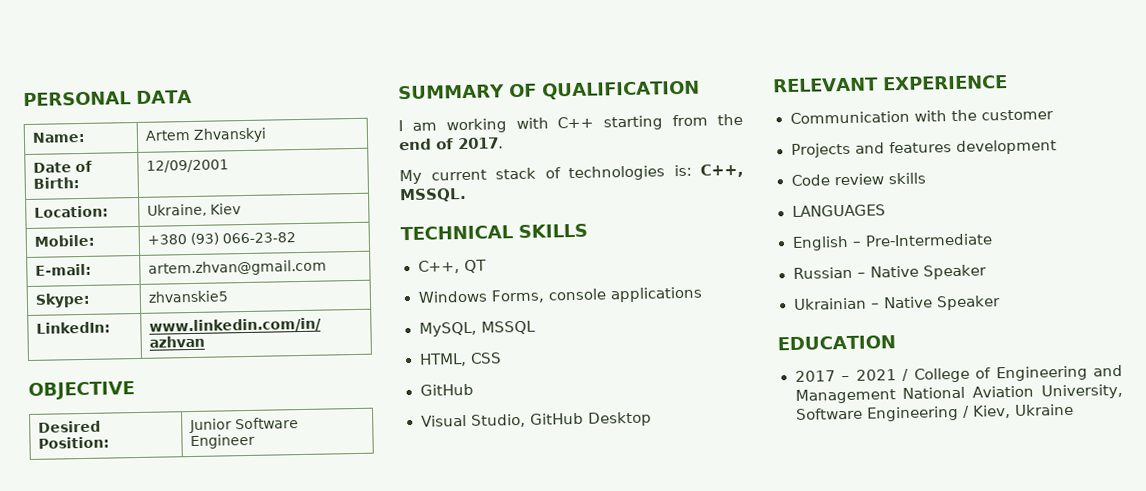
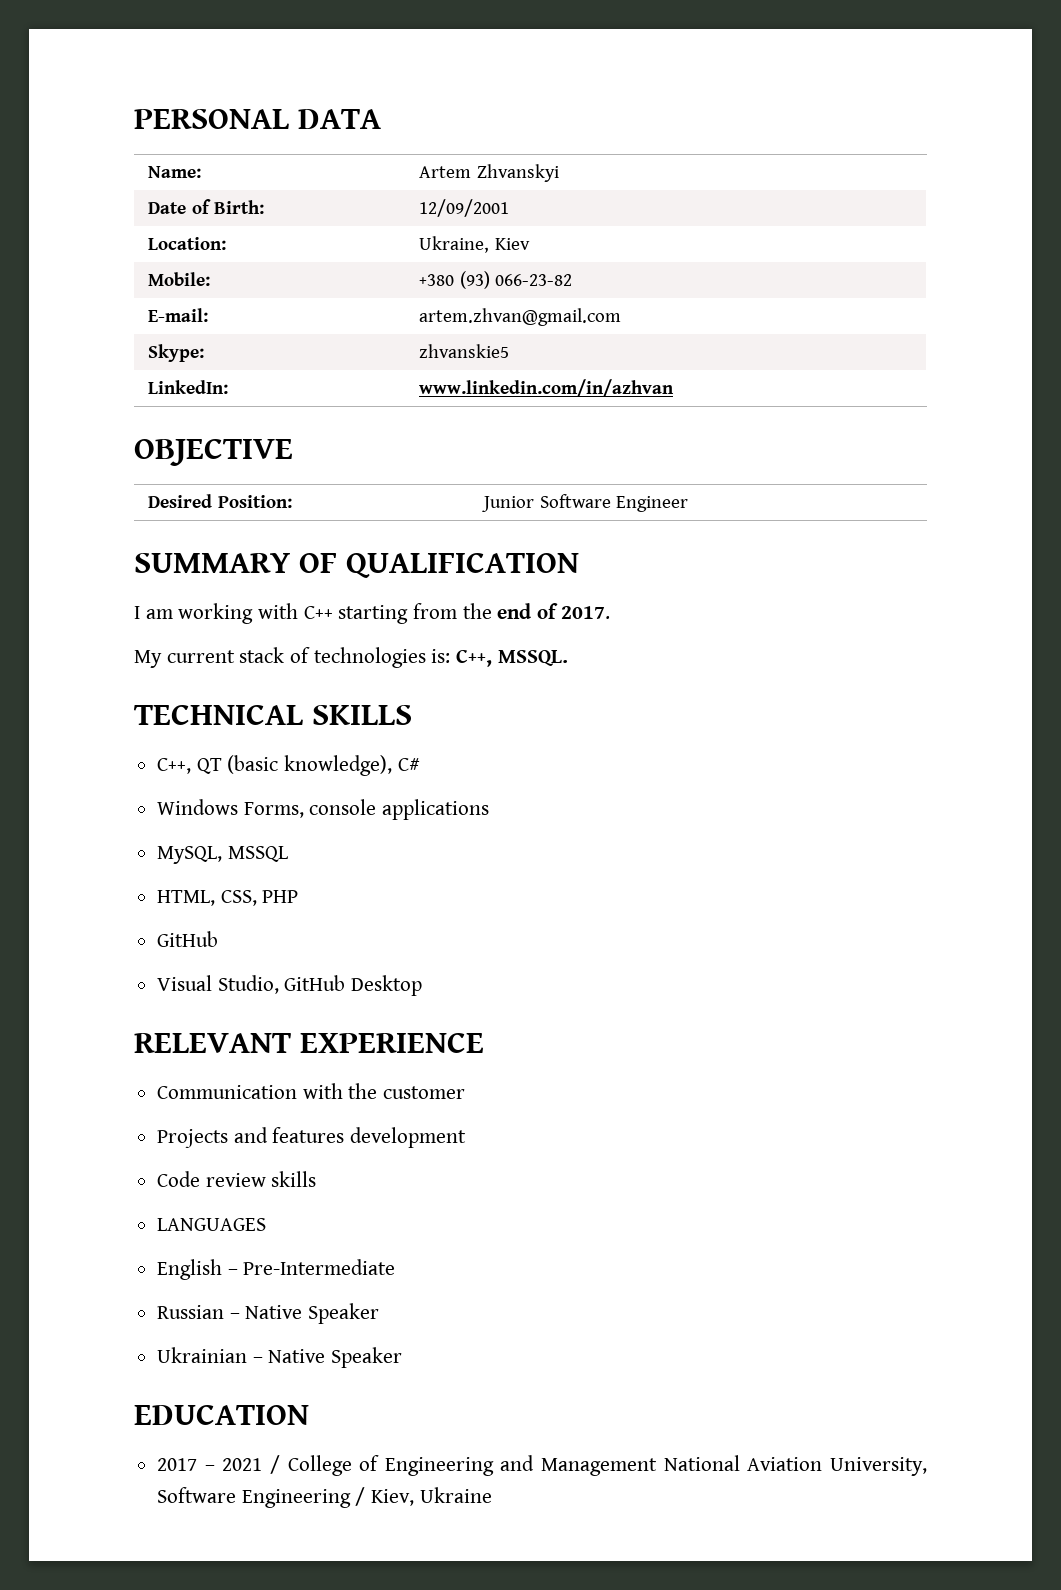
(487, 266) none -> [227,755,420,776] (basic knowledge), C#
[469,352,502,364] CSS -> [220,890,299,906] CSS, PHP

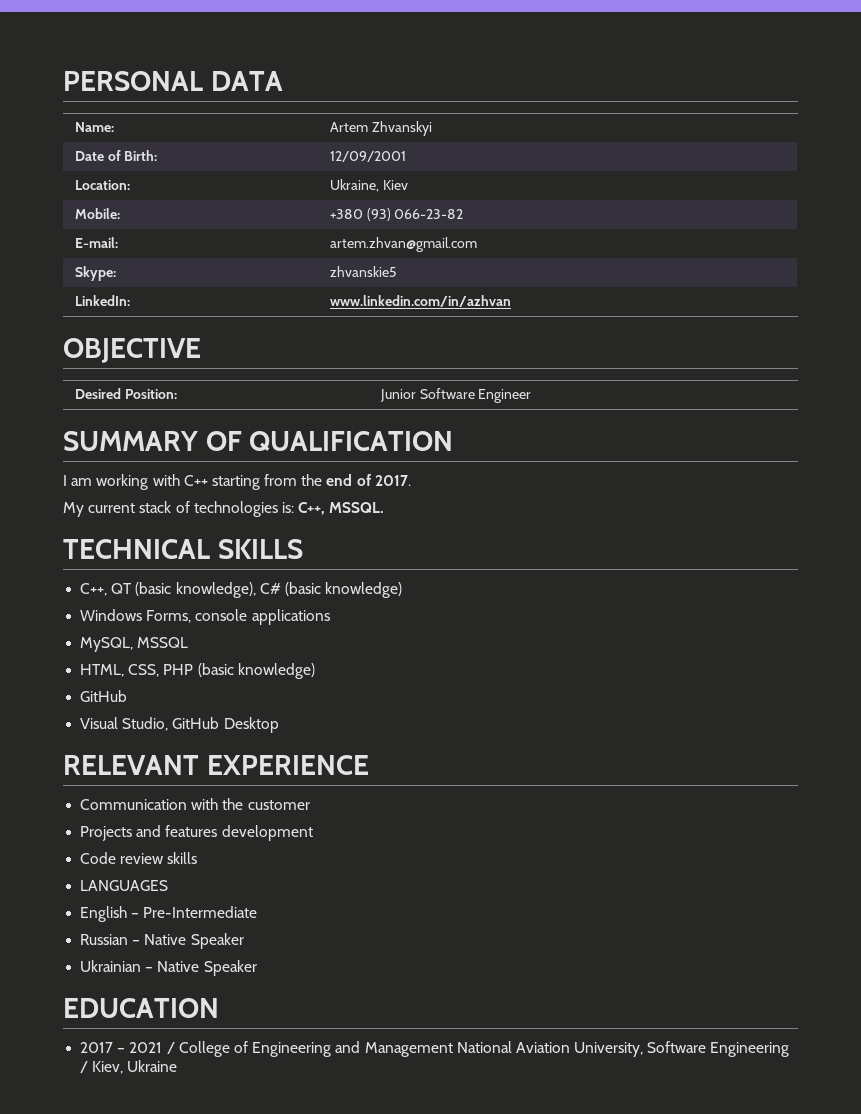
(420, 764) none -> [284,582,403,598] (basic knowledge)
(299, 896) none -> [197,663,315,679] (basic knowledge)

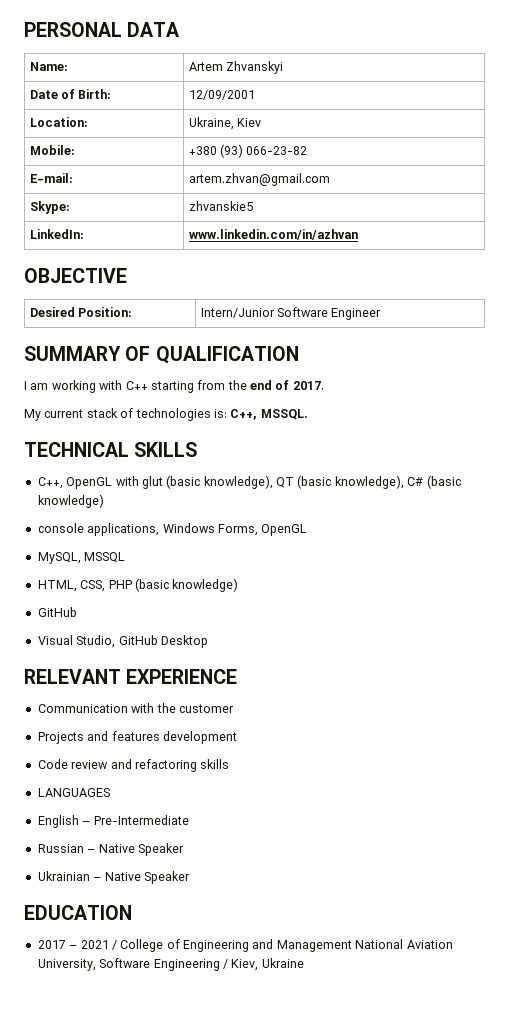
[379,389,416,402] Junior -> [200,308,275,318] Intern/Junior
(108, 589) none -> [66,475,273,489] OpenGL with glut (basic knowledge),
[80,609,330,625] Windows Forms, console applications -> [37,523,308,536] console applications, Windows Forms, OpenGL
(165, 858) none -> [110,759,197,772] and refactoring

